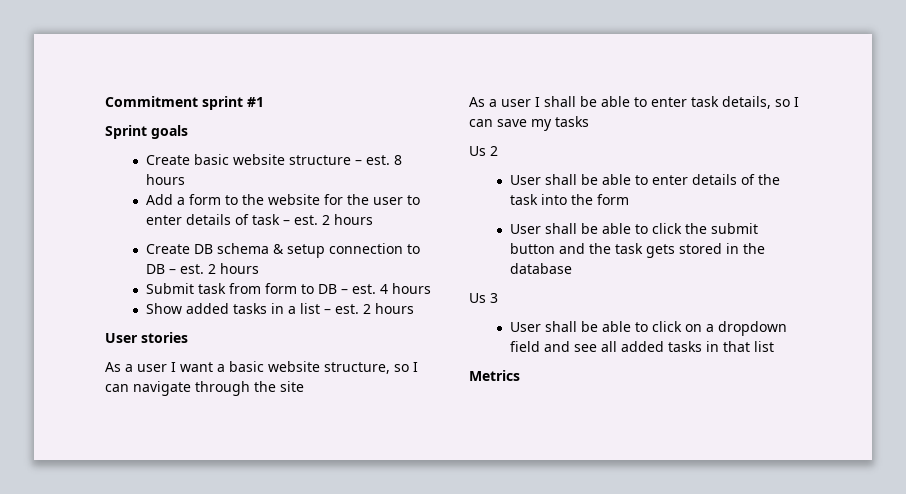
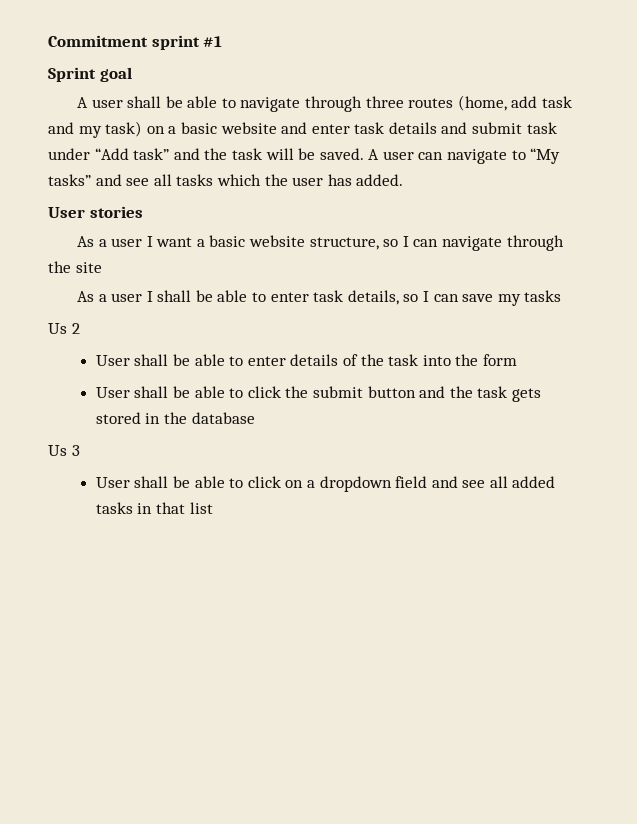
[151,125,188,139] [146,154,403,165] [146,174,186,185] [146,194,421,205] [146,214,374,225] [146,243,421,258] [146,263,260,274] [146,283,432,294] [146,303,415,314] goals // Create basic website structure – est. 8 hours // Add a form to the website for the user to enter details of task – est. 2 hours // Create DB schema & setup connection to DB – est. 2 hours // Submit task from form to DB – est. 4 hours // Show added tasks in a list – est. 2 hours -> [99,67,132,82] [76,95,573,112] [48,121,557,138] [48,148,561,164] [48,174,404,186] goal // A user shall be able to navigate through three routes (home, add task and my task) on a basic website and enter task details and submit task under “Add task” and the task will be saved. A user can navigate to “My tasks” and see all tasks which the user has added.
[469,370,520,381] // Metrics -> (213, 508) none

